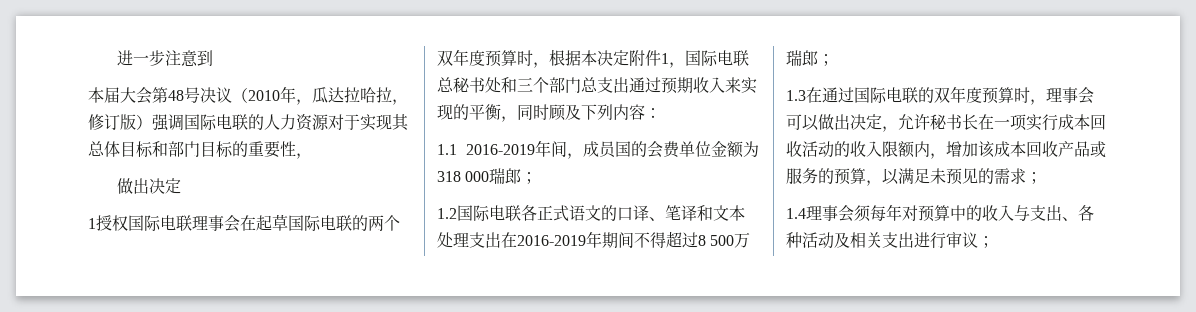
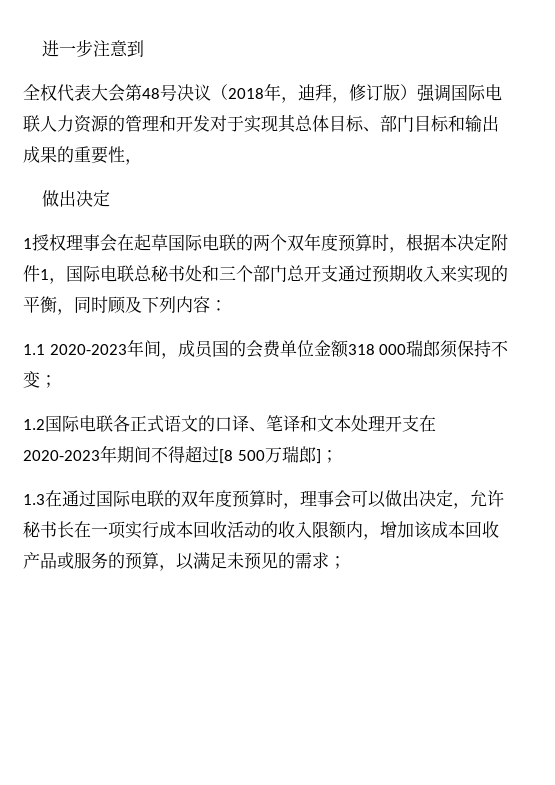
[88,87,120,103] 本届 -> [23,84,91,102] 全权代表
[248,86,392,105] 2010年，瓜达拉哈拉 -> [228,83,332,103] 2018年，迪拜
[248,114,264,130] 的 -> (40, 123) none
(329, 122) none -> [108,115,210,132] 的管理和开发
[152,141,168,157] 和 -> [363,127,380,132] 、
(233, 149) none -> [448,115,499,132] [23,146,57,163] 和输出成果
[128,215,192,231] 国际电联 -> (66, 242) none
[597,77,629,93] 支出 -> [304,265,338,282] 开支
[466,144,535,155] 2016-2019 -> [49,344,127,355] 2020-2023
[743,141,759,157] 为 -> (349, 349) none
(522, 176) none -> [440,340,509,358] [23,371,40,388] 须保持不变
[469,232,586,248] 支出在2016-2019 -> [385,415,436,432] [23,450,100,461] 开支在2020-2023
[698,235,706,246] 8 -> [219,449,233,464] [8
(818, 58) none -> [315,449,321,464] ]
[786,204,1094,222] [786,231,994,249] // 1.4理事会须每年对预算中的收入与支出、各种活动及相关支出进行审议； -> (346, 562) none

